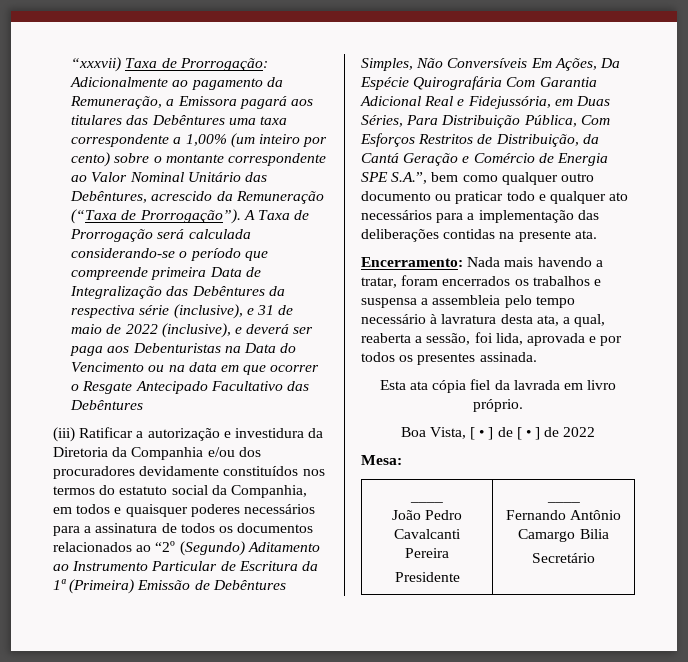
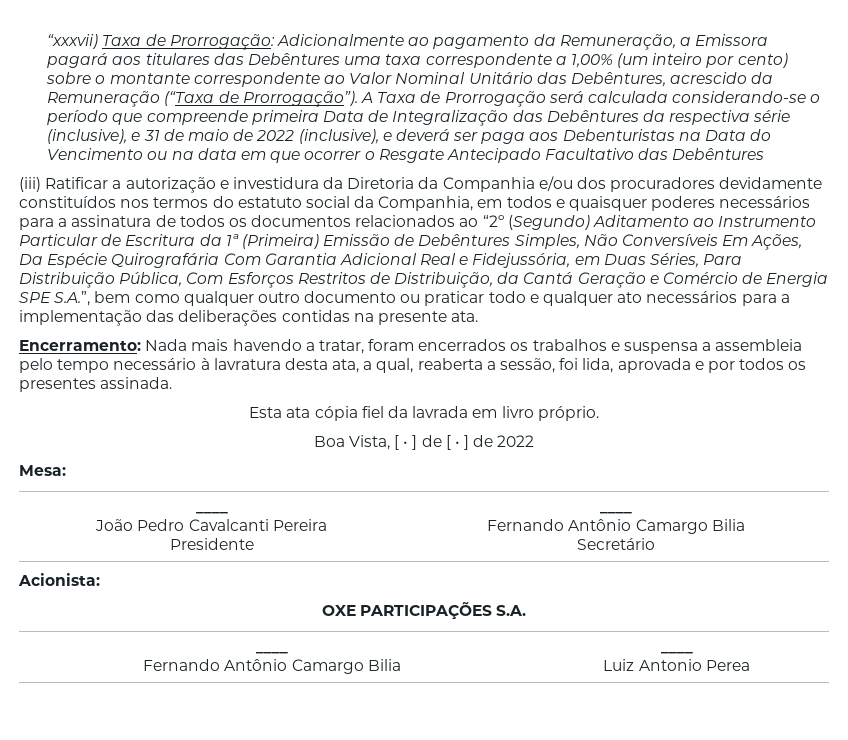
(595, 558) none -> [18,573,100,586] [321,602,527,620] [256,652,288,654] [143,659,401,674] [660,652,693,654] [603,659,750,671] // Acionista: // OXE PARTICIPAÇÕES S.A. // ____ // Fernando Antônio Camargo Bilia | ____ // Luiz Antonio Perea

